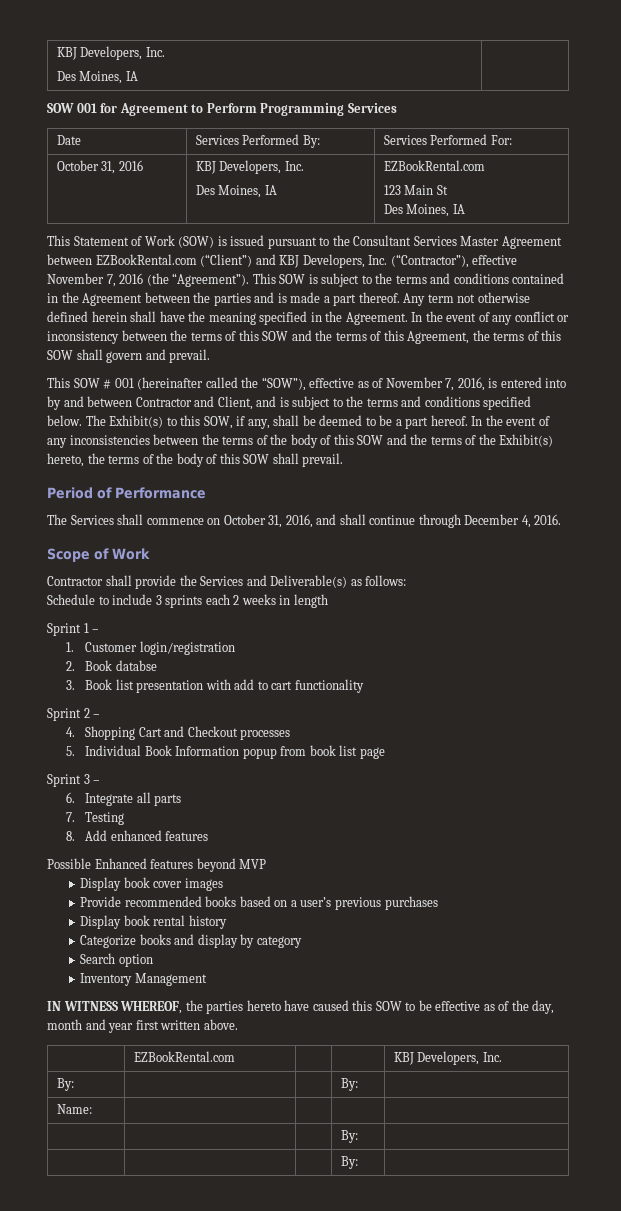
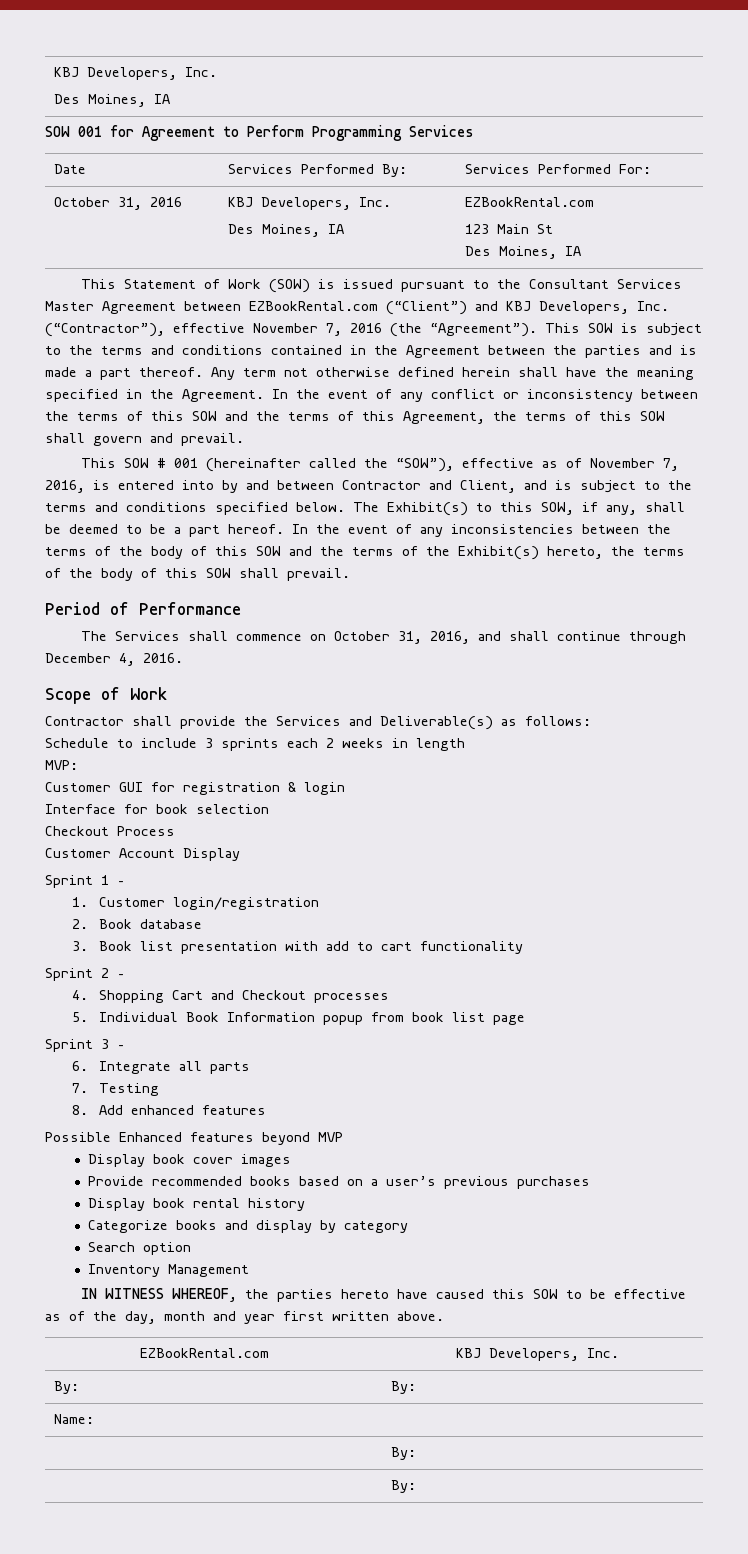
(328, 601) none -> [45,760,78,770] [45,782,345,795] [45,804,269,814] [45,826,175,836] [45,848,240,861] // MVP: // Customer GUI for registration & login // Interface for book selection // Checkout Process // Customer Account Display
[115,660,157,671] databse -> [139,919,202,929] database

